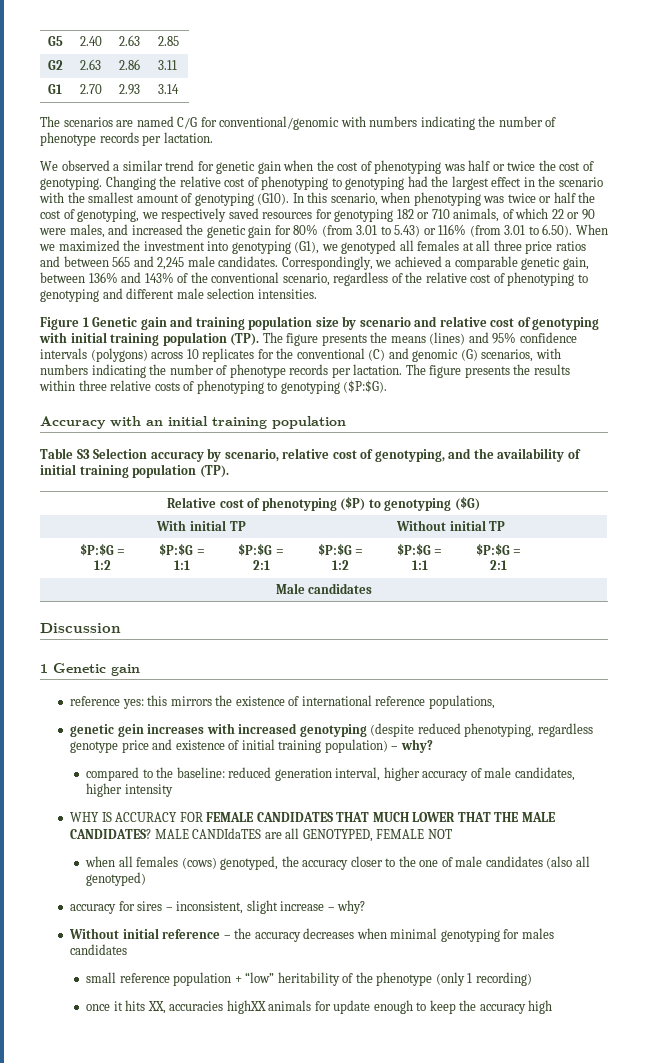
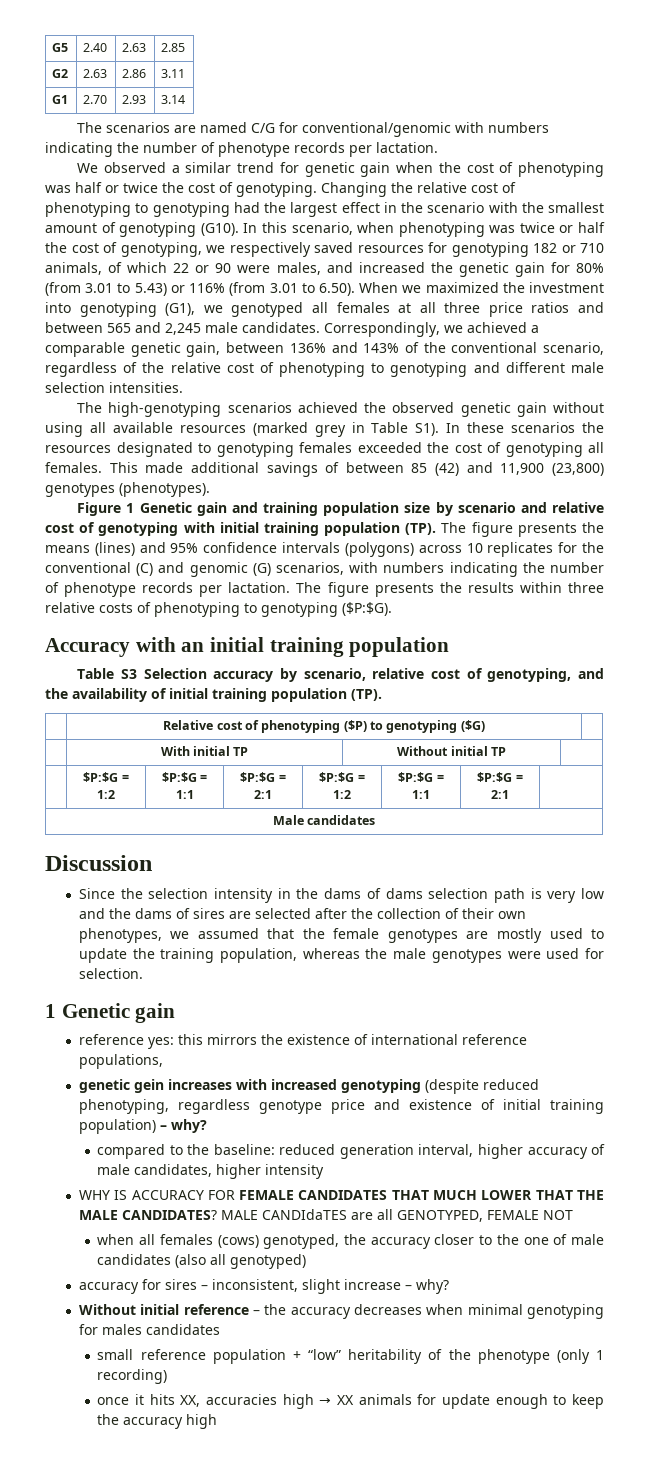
(317, 294) none -> [77,402,605,417] [45,422,605,437] [45,442,604,457] [45,462,604,477] [45,482,210,497] // The high-genotyping scenarios achieved the observed genetic gain without using all available resources (marked grey in Table S1). In these scenarios the resources designated to genotyping females exceeded the cost of genotyping all females. This made additional savings of between 85 (42) and 11,900 (23,800) genotypes (phenotypes).
(121, 628) none -> [78,888,604,903] [78,908,526,919] [78,928,604,943] [78,948,604,963] [78,968,143,979] // Since the selection intensity in the dams of dams selection path is very low and the dams of sires are selected after the collection of their own phenotypes, we assumed that the female genotypes are mostly used to update the training population, whereas the male genotypes were used for selection.
[226,1000,266,1014] highXX -> [282,1394,355,1409] high → XX

